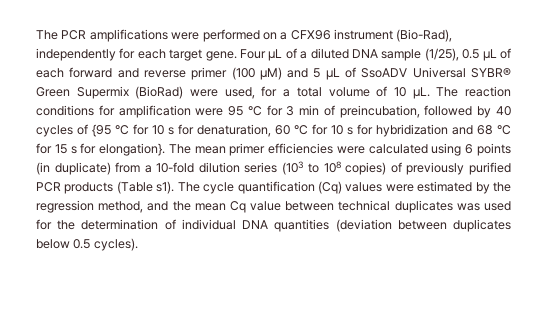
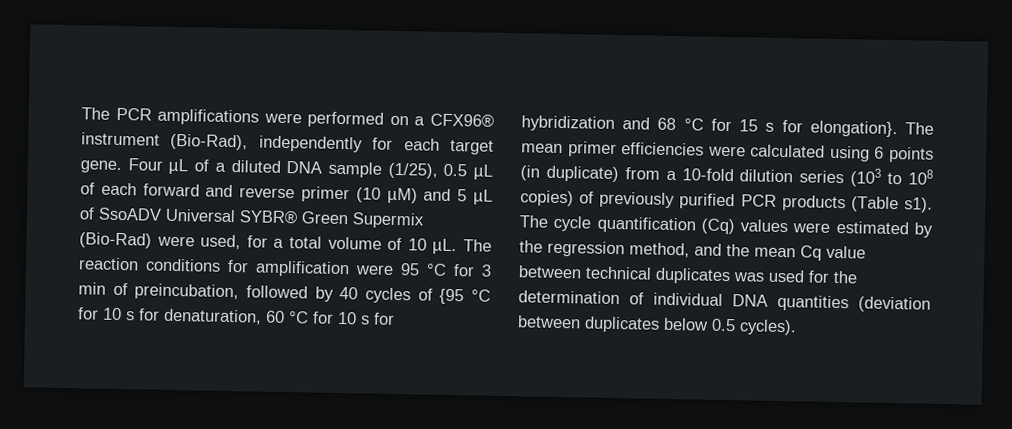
[290,30,331,40] CFX96 -> [430,113,494,128] CFX96®
[231,67,255,80] (100 -> [355,187,381,203] (10
[135,86,184,99] (BioRad) -> [79,232,152,249] (Bio-Rad)

